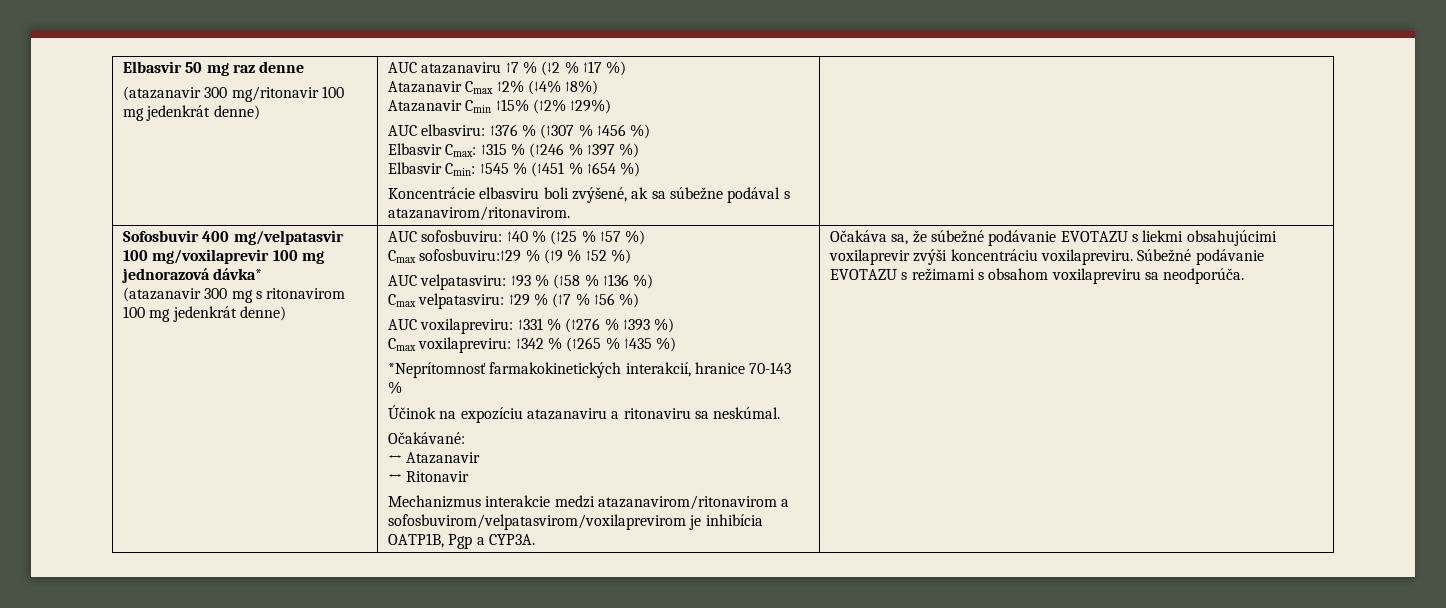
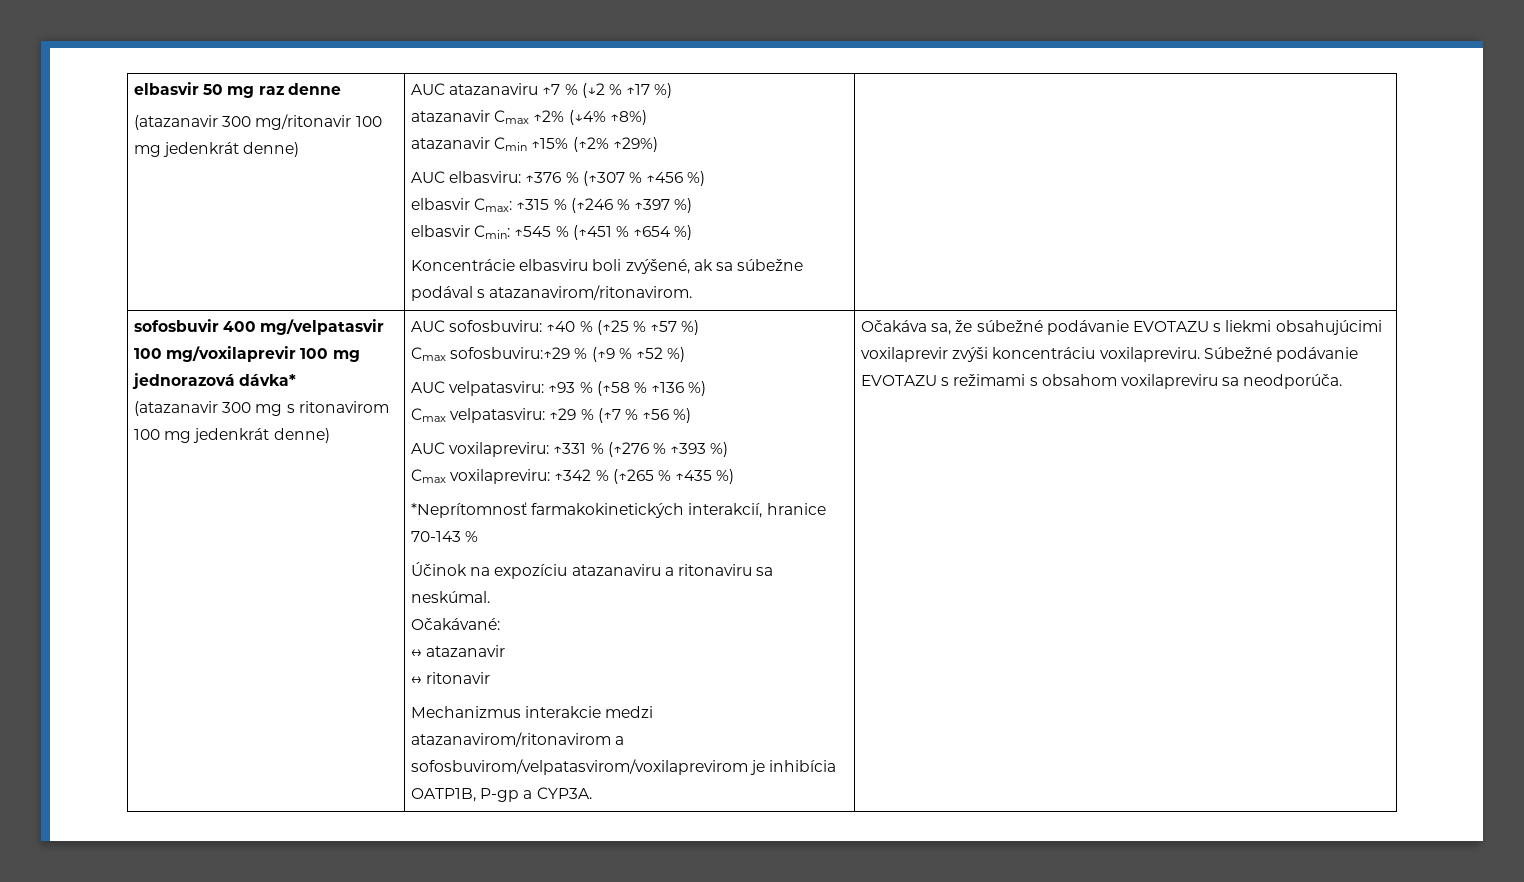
[123,61,183,73] Elbasvir -> [134,82,200,95] elbasvir
[388,81,463,93] Atazanavir -> [411,110,491,122] atazanavir
[388,100,463,112] Atazanavir -> [411,137,491,149] atazanavir
[388,143,443,155] Elbasvir -> [411,198,471,210] elbasvir
[388,162,443,174] Elbasvir -> [411,225,471,237] elbasvir
[123,230,200,242] Sofosbuvir -> [134,319,220,332] sofosbuvir
[406,452,481,464] [388,471,470,482] Atazanavir // ↔ Ritonavir -> [426,645,506,657] [411,672,491,684] atazanavir // ↔ ritonavir
[448,534,473,549] Pgp -> [480,788,520,802] P-gp

